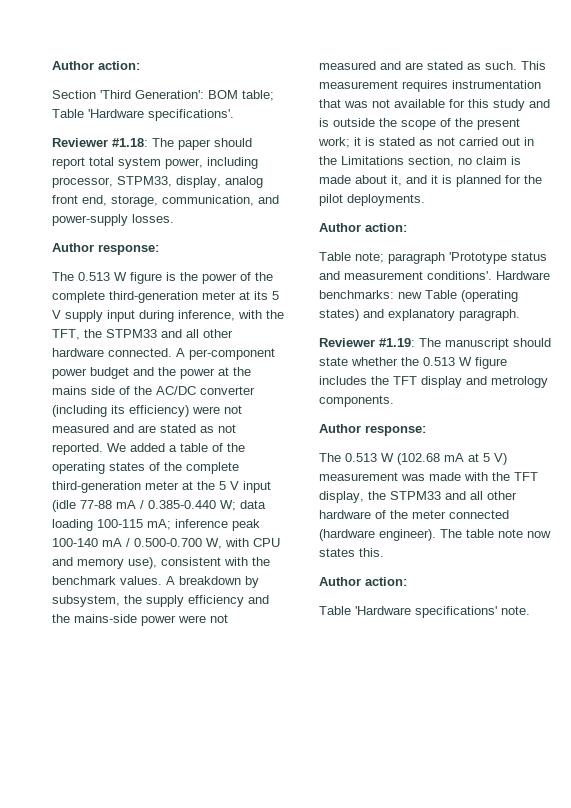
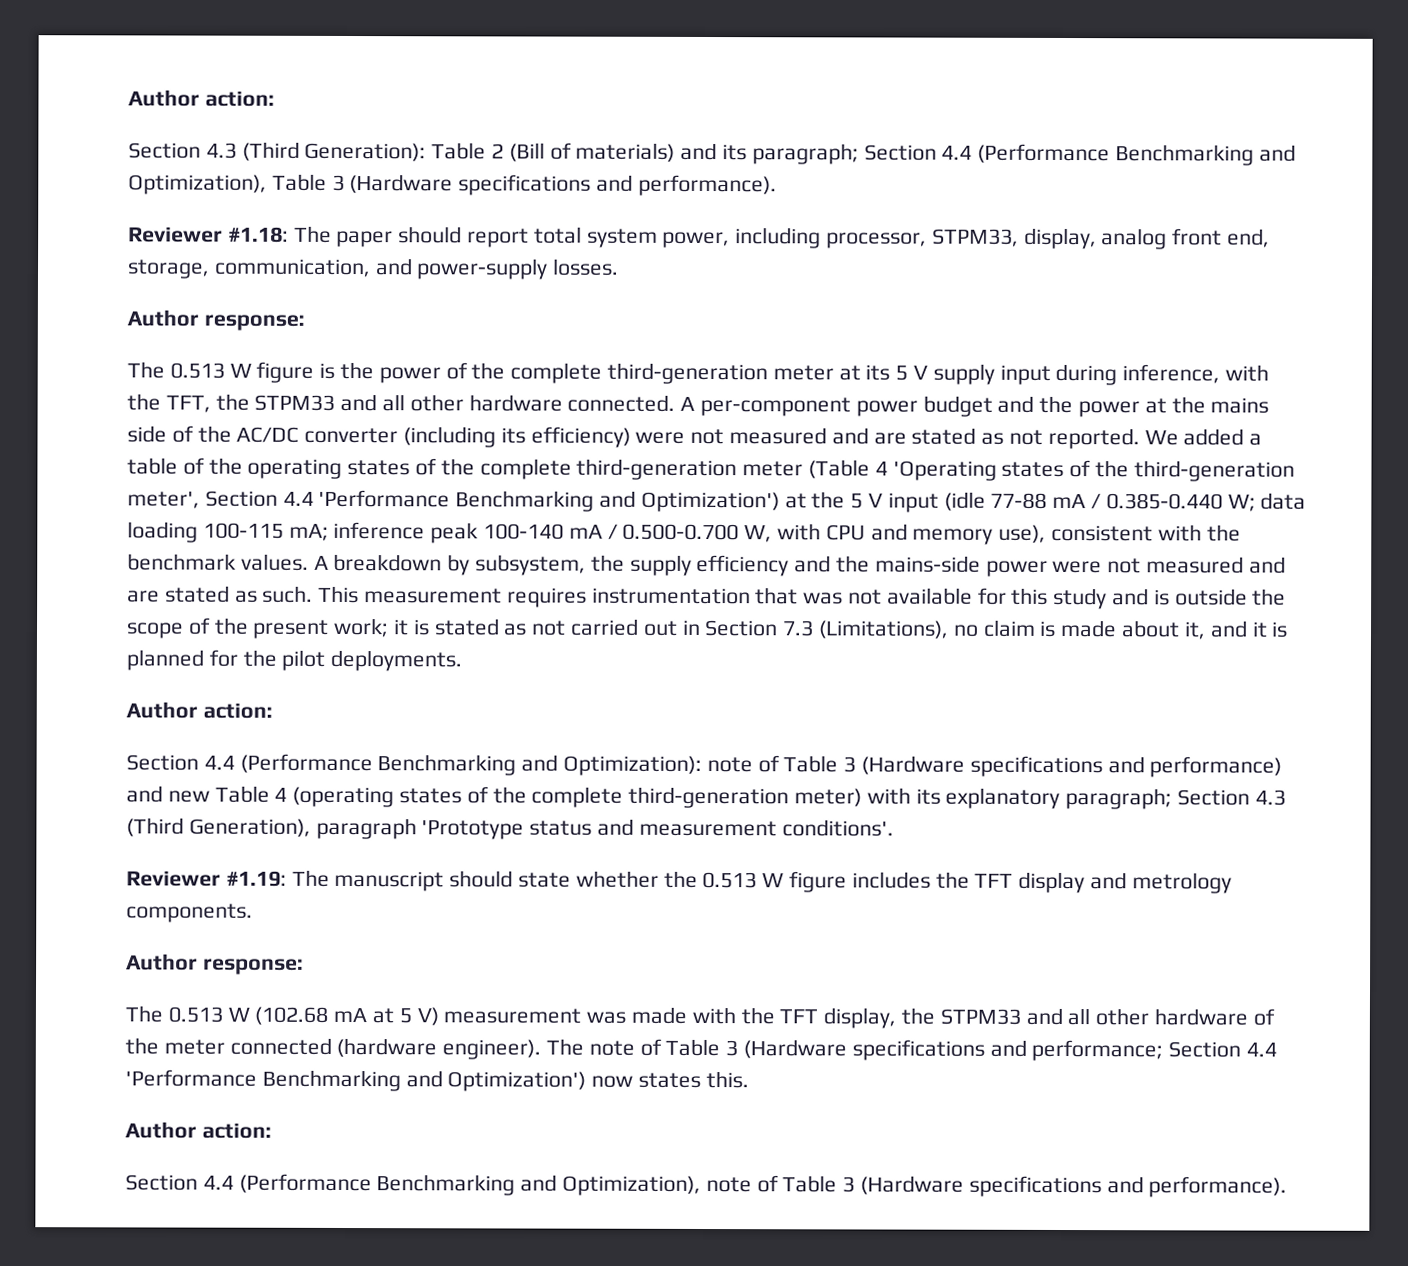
[52,61,140,70] [52,90,274,101] [52,109,234,121] Author action: // Section 'Third Generation': BOM table; Table 'Hardware specifications'. -> [128,89,275,107] [128,141,1296,166] [128,173,777,197] Author action: // Section 4.3 (Third Generation): Table 2 (Bill of materials) and its paragraph; Section 4.4 (Performance Benchmarking and Optimization), Table 3 (Hardware specifications and performance).
(179, 485) none -> [808,459,1295,482] [127,489,780,513] (Table 4 'Operating states of the third-generation meter', Section 4.4 'Performance Benchmarking and Optimization')
[319,156,454,167] the Limitations section, -> [704,620,950,639] Section 7.3 (Limitations),
[319,252,384,263] Table note; -> [126,753,1283,778] [126,785,1286,810] [126,817,311,837] Section 4.4 (Performance Benchmarking and Optimization): note of Table 3 (Hardware specifications and performance) and new Table 4 (operating states of the complete third-generation meter) with its explanatory paragraph; Section 4.3 (Third Generation),
[496,271,550,280] [319,290,518,302] [319,309,520,321] Hardware benchmarks: new Table (operating states) and explanatory paragraph. -> (894, 828) none
[466,529,523,538] table note -> [588,1038,1278,1062] [125,1069,587,1092] note of Table 3 (Hardware specifications and performance; Section 4.4 'Performance Benchmarking and Optimization')
[319,606,530,618] Table 'Hardware specifications' note. -> [125,1173,1288,1198] Section 4.4 (Performance Benchmarking and Optimization), note of Table 3 (Hardware specifications and performance).

